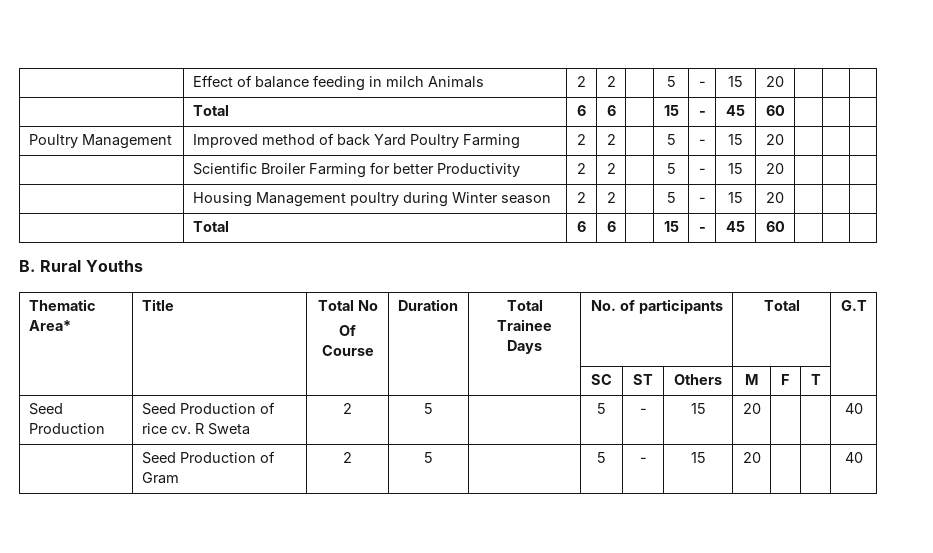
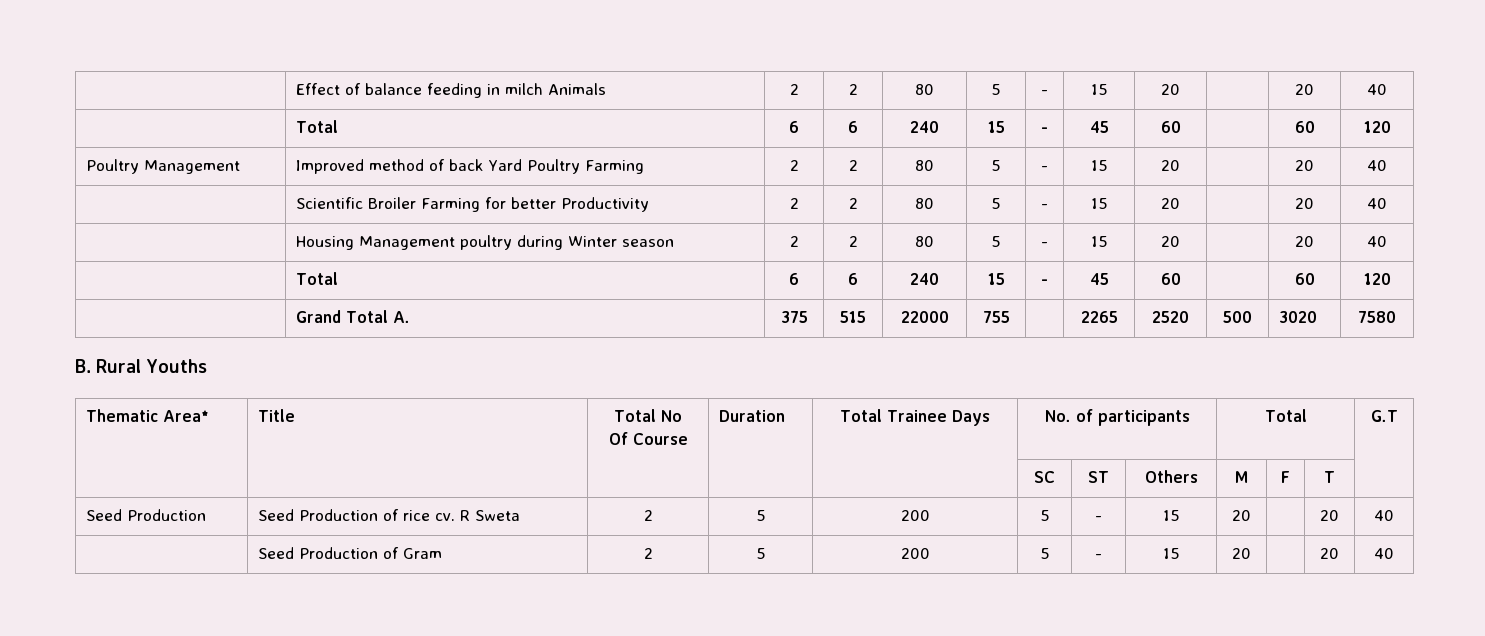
[666,76,676,87] [698,81,706,87] [728,76,743,87] [766,76,784,87] [192,105,229,116] [577,105,586,116] [606,105,616,116] [663,105,679,116] [698,111,706,116] [726,105,745,116] [765,105,785,116] | 5 | - | 15 | 20 | | | // | Total | 6 | 6 | | 15 | - | 45 | 60 | | | -> [915,84,934,95] [991,84,1001,95] [1041,90,1048,95] [1090,84,1108,95] [1161,84,1180,95] [1295,84,1314,95] [1367,84,1387,95] [296,120,339,133] [789,121,799,133] [848,121,858,133] [910,121,939,133] [987,121,1005,133] [1041,127,1048,133] [1089,121,1109,133] [1160,121,1181,133] [1294,121,1315,133] [1363,121,1391,133] 80 | 5 | - | 15 | 20 | | 20 | 40 // | Total | 6 | 6 | 240 | 15 | - | 45 | 60 | | 60 | 120
[666,134,676,145] [698,139,706,145] [728,134,743,145] [766,134,784,145] | 5 | - | 15 | 20 | | | -> [915,160,934,171] [991,160,1001,171] [1041,166,1048,171] [1090,160,1108,171] [1161,160,1180,171] [1295,160,1314,171] [1367,160,1387,171] 80 | 5 | - | 15 | 20 | | 20 | 40
[666,163,676,174] [698,168,706,174] [728,163,743,174] [766,163,784,174] | 5 | - | 15 | 20 | | | -> [915,198,934,209] [991,198,1001,209] [1041,204,1048,209] [1090,198,1108,209] [1161,198,1180,209] [1295,198,1314,209] [1367,198,1387,209] 80 | 5 | - | 15 | 20 | | 20 | 40
[666,192,676,203] [698,197,706,203] [728,192,743,203] [766,192,784,203] [192,221,229,232] [577,221,586,232] [606,221,616,232] [663,221,679,232] [698,227,706,232] [726,221,745,232] [765,221,785,232] | 5 | - | 15 | 20 | | | // | Total | 6 | 6 | | 15 | - | 45 | 60 | | | -> [915,236,934,247] [991,236,1001,247] [1041,242,1048,247] [1090,236,1108,247] [1161,236,1180,247] [1295,236,1314,247] [1367,236,1387,247] [296,272,339,285] [789,273,799,285] [848,273,858,285] [910,273,939,285] [987,273,1005,285] [1041,279,1048,285] [1089,273,1109,285] [1160,273,1181,285] [1294,273,1315,285] [1363,273,1391,285] [296,310,411,323] [780,311,808,323] [840,311,866,323] [900,311,949,323] [982,311,1010,323] [1080,311,1118,323] [1152,311,1189,323] [1223,311,1252,323] [1279,311,1318,323] [1358,311,1396,323] 80 | 5 | - | 15 | 20 | | 20 | 40 // | Total | 6 | 6 | 240 | 15 | - | 45 | 60 | | 60 | 120 // | Grand Total A. | 375 | 515 | 22000 | 755 | | 2265 | 2520 | 500 | 3020 | 7580
[597,403,606,414] [639,408,647,414] [690,403,706,414] [742,403,761,414] | 5 | - | 15 | 20 | | -> [900,510,930,521] [1039,510,1050,521] [1095,516,1102,521] [1162,510,1180,521] [1232,510,1251,521] [1320,510,1339,521] 200 | 5 | - | 15 | 20 | | 20
[597,452,606,463] [639,457,647,463] [690,452,706,463] [742,452,761,463] | 5 | - | 15 | 20 | | -> [900,548,930,559] [1039,548,1050,559] [1095,554,1102,559] [1162,548,1180,559] [1232,548,1251,559] [1320,548,1339,559] 200 | 5 | - | 15 | 20 | | 20

